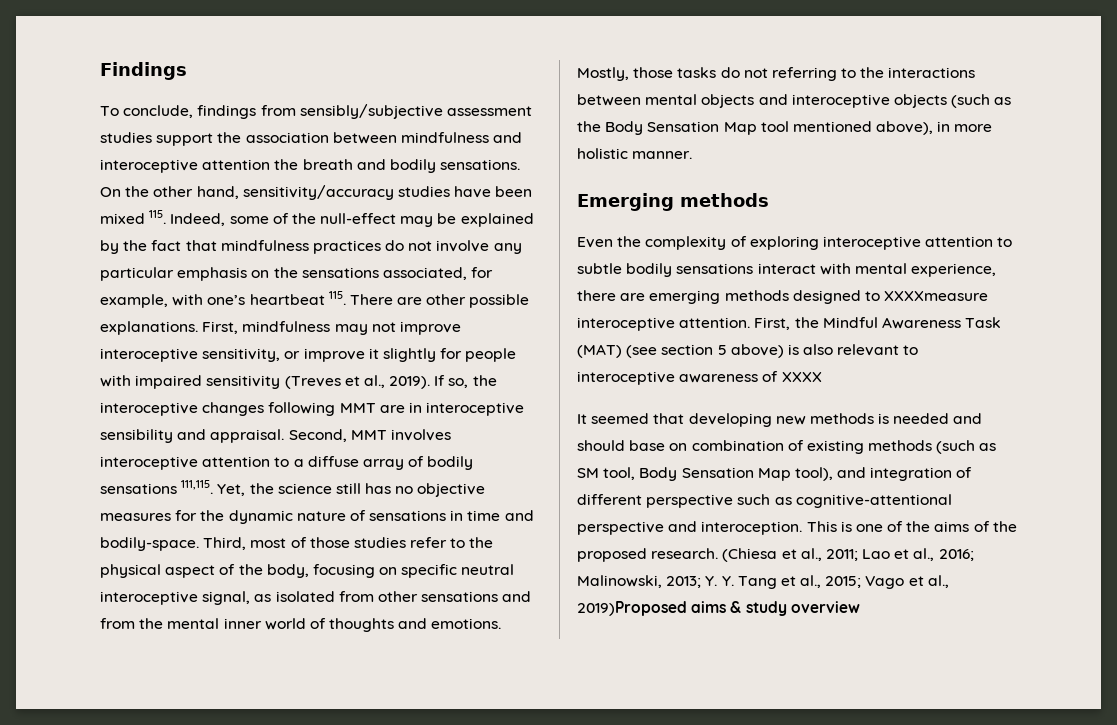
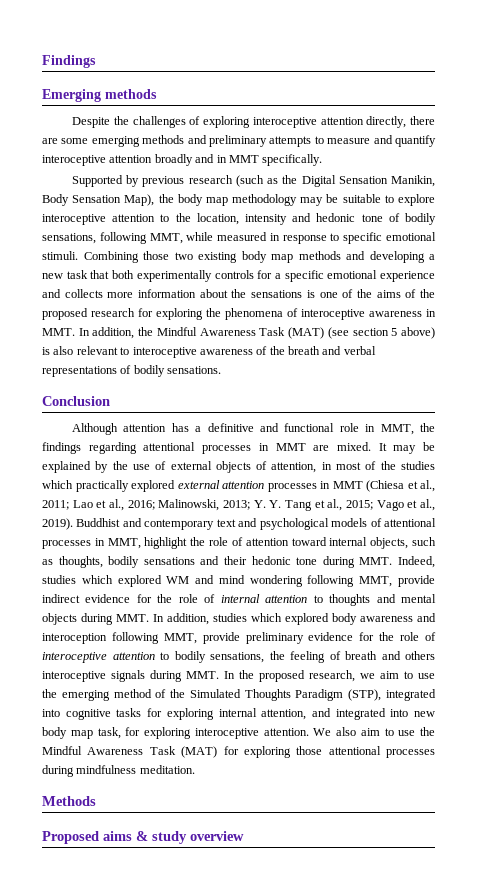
[100,104,532,119] [100,132,523,146] [100,159,521,173] [100,185,533,200] [100,210,534,227] [100,240,522,254] [100,267,494,281] [100,291,530,308] [100,321,461,335] [100,348,517,362] [100,375,497,389] [100,402,525,416] [100,429,451,443] [100,456,474,470] [100,480,486,497] [100,510,534,524] [100,537,494,551] [100,564,515,578] [100,591,532,605] [100,618,502,632] [577,67,976,81] [577,94,1012,108] [577,121,993,135] [577,148,693,159] // To conclude, findings from sensibly/subjective assessment studies support the association between mindfulness and interoceptive attention the breath and bodily sensations. On the other hand, sensitivity/accuracy studies have been mixed 115. Indeed, some of the null-effect may be explained by the fact that mindfulness practices do not involve any particular emphasis on the sensations associated, for example, with one’s heartbeat 115. There are other possible explanations. First, mindfulness may not improve interoceptive sensitivity, or improve it slightly for people with impaired sensitivity (Treves et al., 2019). If so, the interoceptive changes following MMT are in interoceptive sensibility and appraisal. Second, MMT involves interoceptive attention to a diffuse array of bodily sensations 111,115. Yet, the science still has no objective measures for the dynamic nature of sensations in time and bodily-space. Third, most of those studies refer to the physical aspect of the body, focusing on specific neutral interoceptive signal, as isolated from other sensations and from the mental inner world of thoughts and emotions. Mostly, those tasks do not referring to the interactions between mental objects and interoceptive objects (such as the Body Sensation Map tool mentioned above), in more holistic manner. -> (96, 61) none
[577,236,727,250] Even the complexity -> [72,116,186,128] Despite the challenges
[997,237,1013,247] [577,263,997,277] to subtle bodily sensations interact with mental experience, -> [366,116,407,128] directly,
(646, 297) none -> [61,138,89,144] some
[792,290,989,304] [577,317,791,331] designed to XXXXmeasure interoceptive attention. First, -> [187,135,436,147] [42,154,323,166] [72,175,435,187] [42,194,436,206] [42,213,436,225] [42,232,436,244] [42,251,435,263] [42,270,435,282] [42,289,435,298] [42,308,436,320] [42,327,135,339] and preliminary attempts to measure and quantify interoceptive attention broadly and in MMT specifically. // Supported by previous research (such as the Digital Sensation Manikin, Body Sensation Map), the body map methodology may be suitable to explore interoceptive attention to the location, intensity and hedonic tone of bodily sensations, following MMT, while measured in response to specific emotional stimuli. Combining those two existing body map methods and developing a new task that both experimentally controls for a specific emotional experience and collects more information about the sensations is one of the aims of the proposed research for exploring the phenomena of interoceptive awareness in MMT. In addition,
[781,372,822,382] [577,413,983,427] [577,440,997,454] [577,467,973,481] [577,494,952,508] [577,521,1017,535] [577,548,719,562] XXXX // It seemed that developing new methods is needed and should base on combination of existing methods (such as SM tool, Body Sensation Map tool), and integration of different perspective such as cognitive-attentional perspective and interoception. This is one of the aims of the proposed research. -> [269,346,376,355] [42,365,222,377] [42,396,110,406] [72,423,435,435] [42,442,435,454] [42,461,436,473] [42,480,363,492] the breath and verbal representations of bodily sensations. // Conclusion // Although attention has a definitive and functional role in MMT, the findings regarding attentional processes in MMT are mixed. It may be explained by the use of external objects of attention, in most of the studies which practically explored external attention processes in MMT
[577,601,687,616] 2019)Proposed -> [42,518,437,530] [42,537,436,549] [42,556,436,568] [42,575,435,587] [42,594,436,606] [42,613,436,625] [42,632,437,644] [42,651,435,663] [42,670,435,682] [42,689,436,701] [42,708,435,720] [42,727,435,739] [42,746,435,758] [42,765,195,777] [42,796,96,806] [42,831,99,844] 2019). Buddhist and contemporary text and psychological models of attentional processes in MMT, highlight the role of attention toward internal objects, such as thoughts, bodily sensations and their hedonic tone during MMT. Indeed, studies which explored WM and mind wondering following MMT, provide indirect evidence for the role of internal attention to thoughts and mental objects during MMT. In addition, studies which explored body awareness and interoception following MMT, provide preliminary evidence for the role of interoceptive attention to bodily sensations, the feeling of breath and others interoceptive signals during MMT. In the proposed research, we aim to use the emerging method of the Simulated Thoughts Paradigm (STP), integrated into cognitive tasks for exploring internal attention, and integrated into new body map task, for exploring interoceptive attention. We also aim to use the Mindful Awareness Task (MAT) for exploring those attentional processes during mindfulness meditation. // Methods // Proposed

